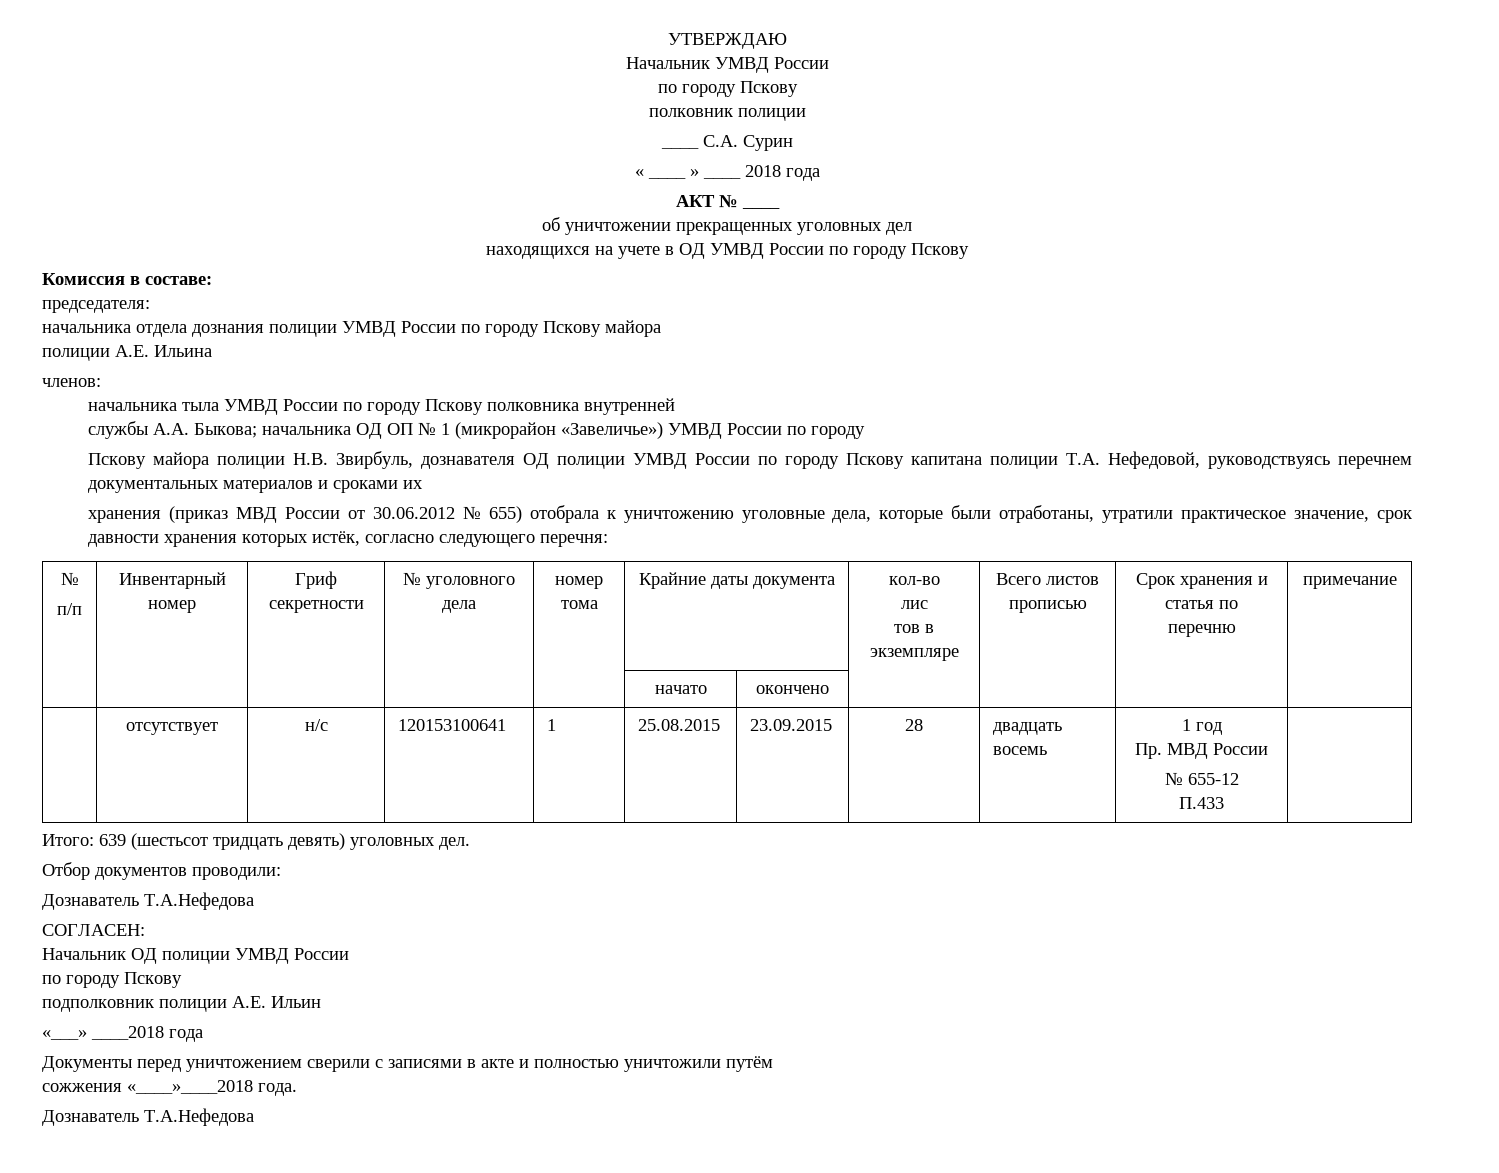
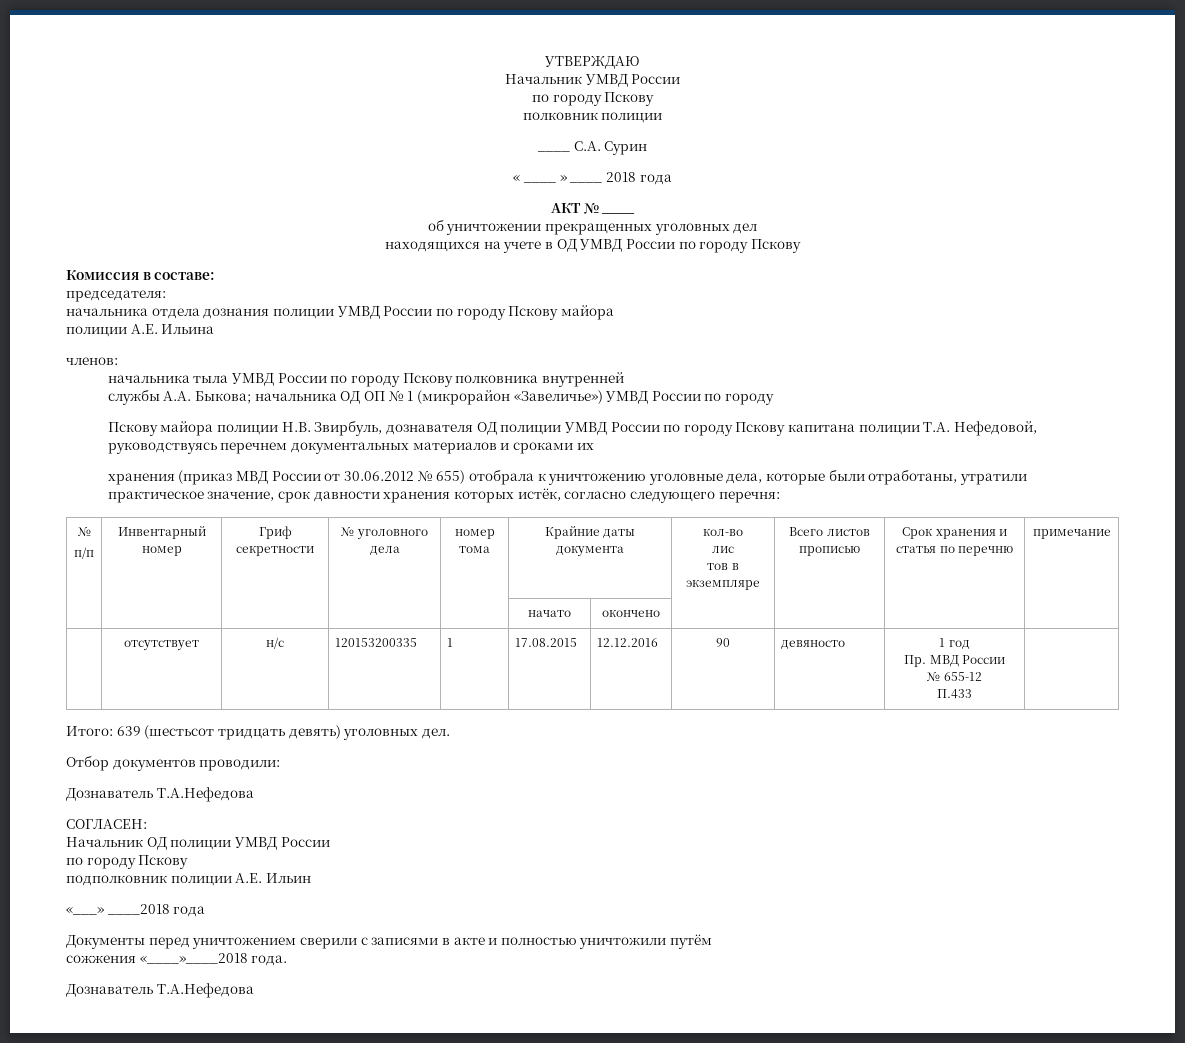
[398,719,507,731] [547,719,557,731] [638,719,721,731] [750,719,833,731] [905,719,923,731] [993,722,1063,735] [993,746,1048,755] 120153100641 | 1 | 25.08.2015 | 23.09.2015 | 28 | двадцать восемь -> [335,638,418,647] [447,638,454,647] [515,638,578,647] [597,638,659,647] [716,638,730,647] [781,640,846,649] 120153200335 | 1 | 17.08.2015 | 12.12.2016 | 90 | девяносто

